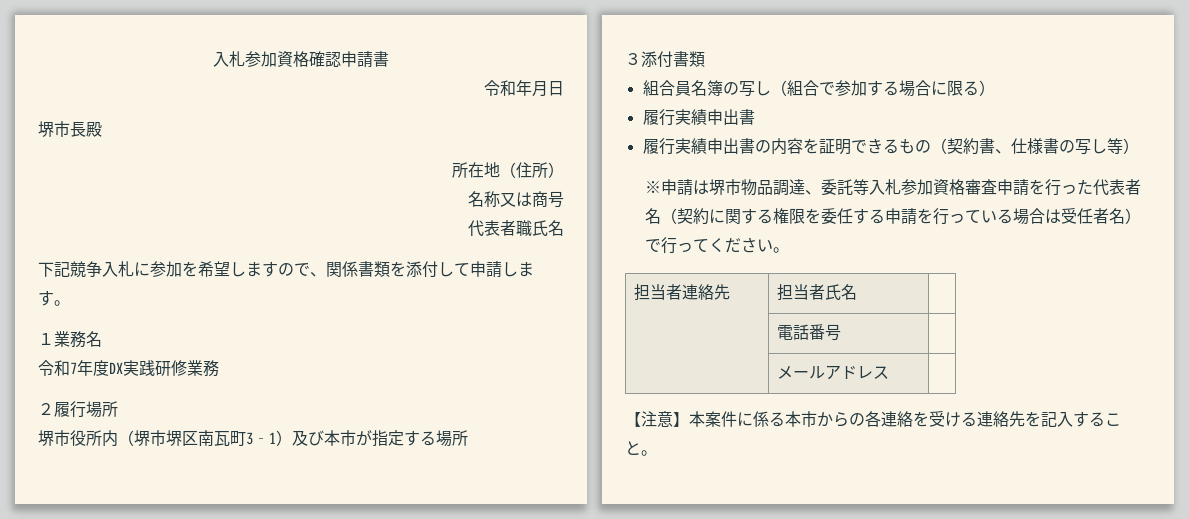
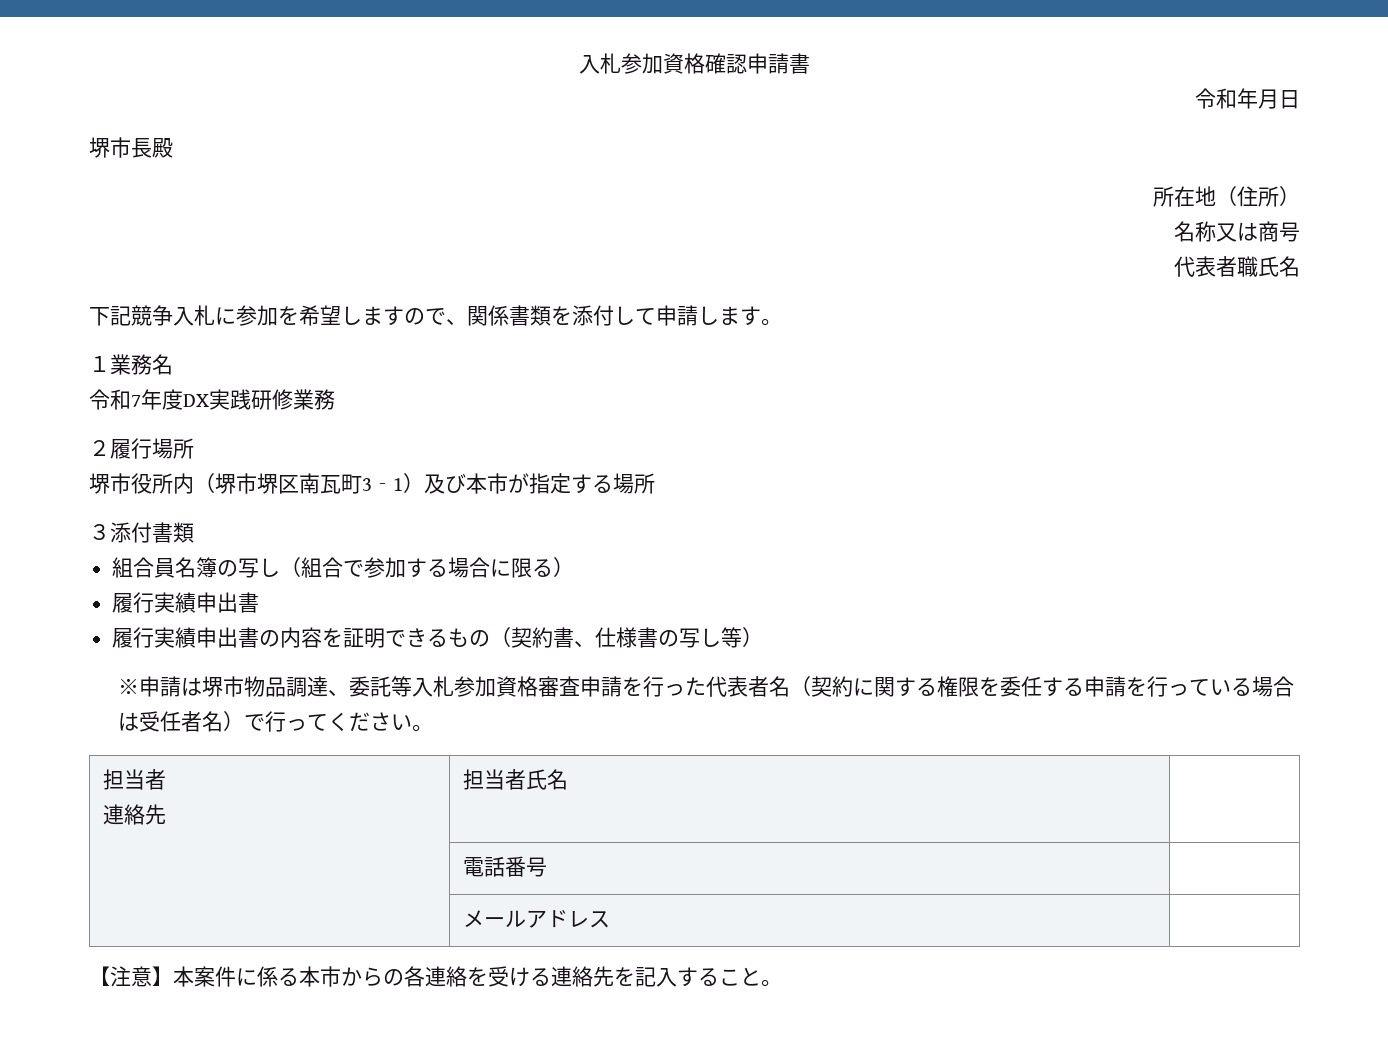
(683, 292) none -> (166, 779) //

